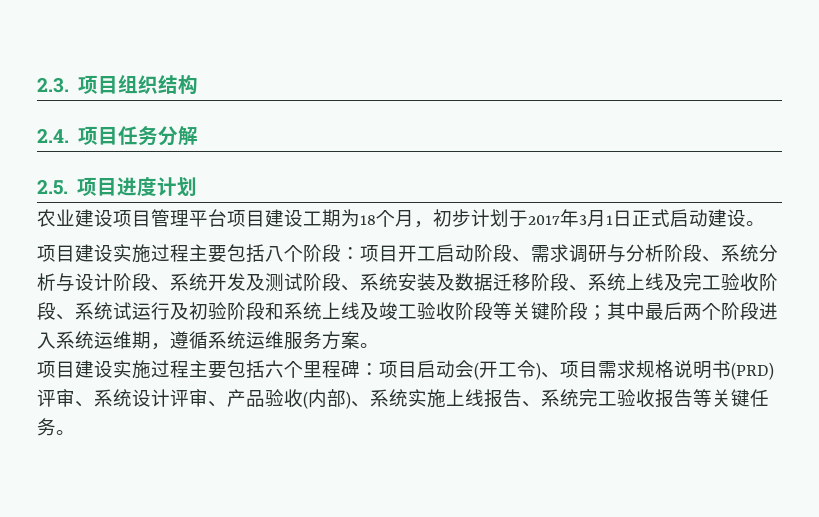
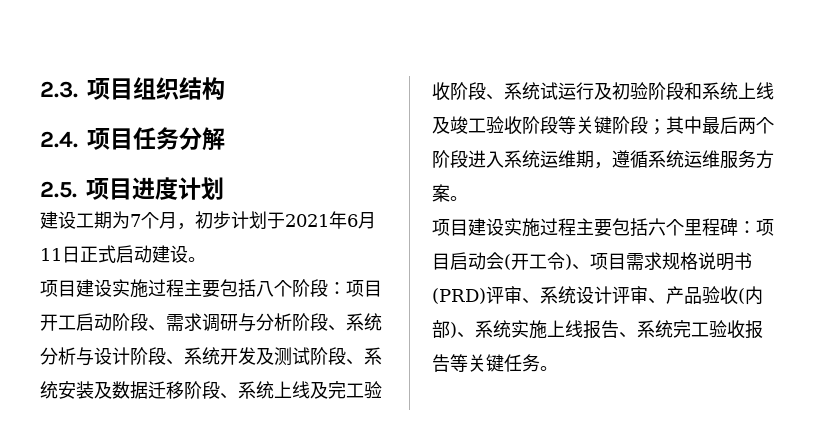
[37,209,265,227] 农业建设项目管理平台项目 -> (224, 188) none
[360,215,376,225] 18 -> [130,214,141,227] 7
[528,209,613,227] 2017年3月1 -> [285,211,376,229] [40,248,62,261] 2021年6月11

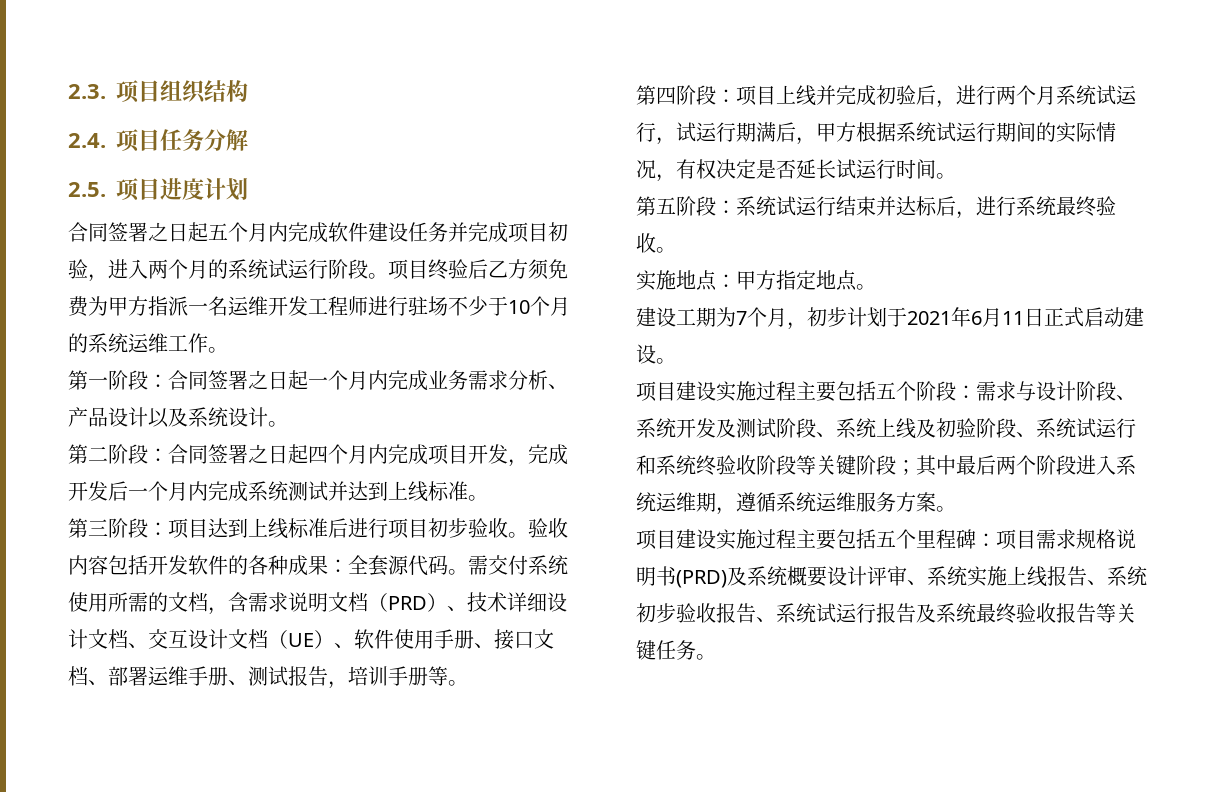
(224, 188) none -> [68,222,568,243] [68,259,568,282] [68,296,570,317] [68,333,228,353] [68,370,568,391] [68,407,288,428] [68,444,568,467] [68,481,488,502] [68,518,568,539] [68,555,568,576] [68,592,567,615] [68,629,554,650] [68,666,468,689] [636,85,1137,108] [636,122,1116,145] [636,159,956,182] [636,196,1116,219] [636,233,676,253] [636,270,876,291] // 合同签署之日起五个月内完成软件建设任务并完成项目初验，进入两个月的系统试运行阶段。项目终验后乙方须免费为甲方指派一名运维开发工程师进行驻场不少于10个月的系统运维工作。 // 第一阶段：合同签署之日起一个月内完成业务需求分析、产品设计以及系统设计。 // 第二阶段：合同签署之日起四个月内完成项目开发，完成开发后一个月内完成系统测试并达到上线标准。 // 第三阶段：项目达到上线标准后进行项目初步验收。验收内容包括开发软件的各种成果：全套源代码。需交付系统使用所需的文档，含需求说明文档（PRD）、技术详细设计文档、交互设计文档（UE）、软件使用手册、接口文档、部署运维手册、测试报告，培训手册等。 // 第四阶段：项目上线并完成初验后，进行两个月系统试运行，试运行期满后，甲方根据系统试运行期间的实际情况，有权决定是否延长试运行时间。 // 第五阶段：系统试运行结束并达标后，进行系统最终验收。 // 实施地点：甲方指定地点。
[256,281,274,297] 八 -> [876,382,896,399] 五
[346,280,382,297] [40,313,382,332] [40,347,76,365] 项目开工启动阶段、需求调研与分析阶段、系统分析 -> [976,381,1016,401] 需求
[58,381,382,399] [432,82,774,101] [432,116,486,134] 安装及数据迁移阶段、系统上线及完工验收阶段、系统试运行及初验阶段和系统上线及竣工 -> [876,418,1136,439] [636,455,716,476] 上线及初验阶段、系统试运行和系统终
[648,218,666,236] 六 -> [876,530,896,547] 五
[450,252,626,270] 启动会(开工令)、项目 -> (1036, 539) none
[486,286,763,305] [432,320,457,338] 评审、系统设计评审、产品验收(内部) -> [727,566,907,587] 及系统概要设计评审
[673,320,709,338] 完工 -> [636,603,1016,624] 初步验收报告、系统试运行报告及系统最终

